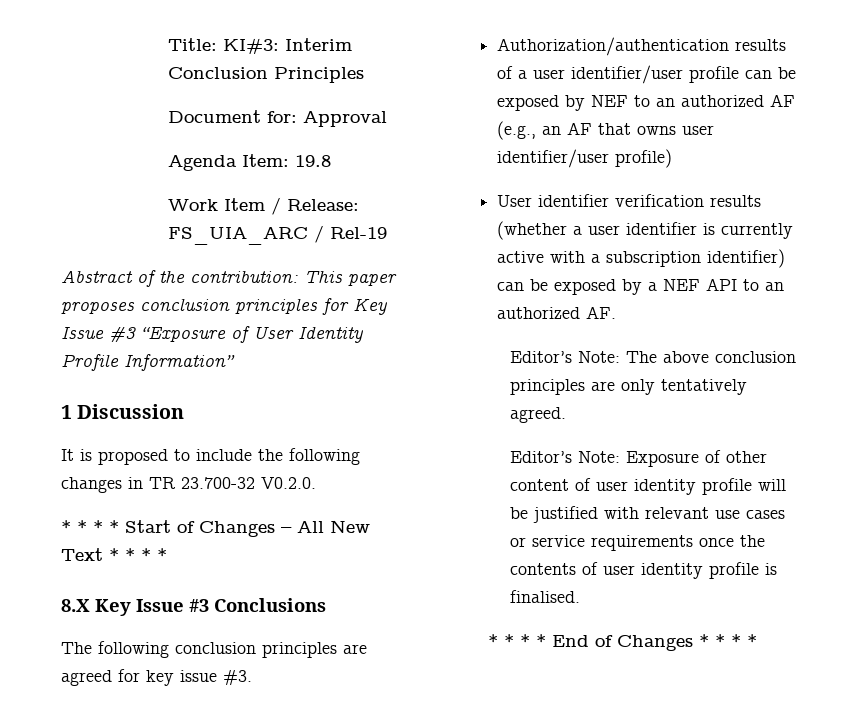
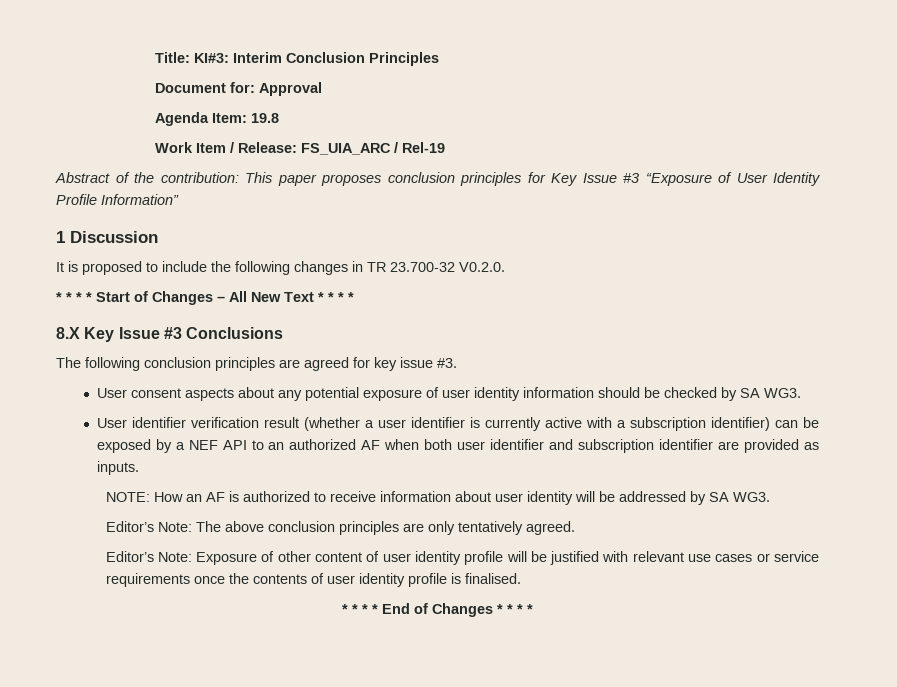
[496,37,786,56] [496,65,796,84] [496,94,795,111] [496,121,714,140] [496,149,672,168] Authorization/authentication results of a user identifier/user profile can be exposed by NEF to an authorized AF (e.g., an AF that owns user identifier/user profile) -> [96,387,801,401] User consent aspects about any potential exposure of user identity information should be checked by SA WG3.
[709,195,761,207] results -> [263,417,299,428] result
[585,306,616,319] AF. -> [361,439,819,453] [96,461,139,475] [105,491,770,505] AF when both user identifier and subscription identifier are provided as inputs. // NOTE: How an AF is authorized to receive information about user identity will be addressed by SA WG3.

